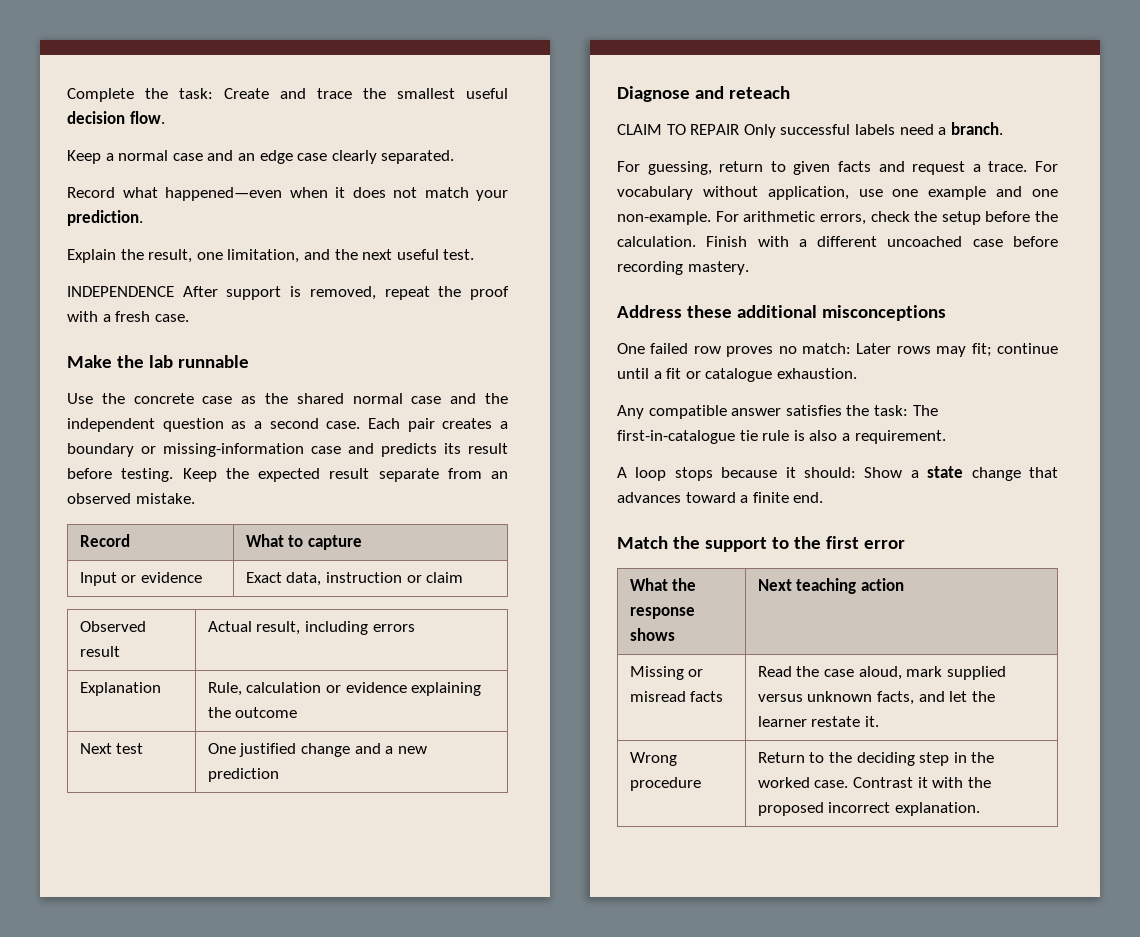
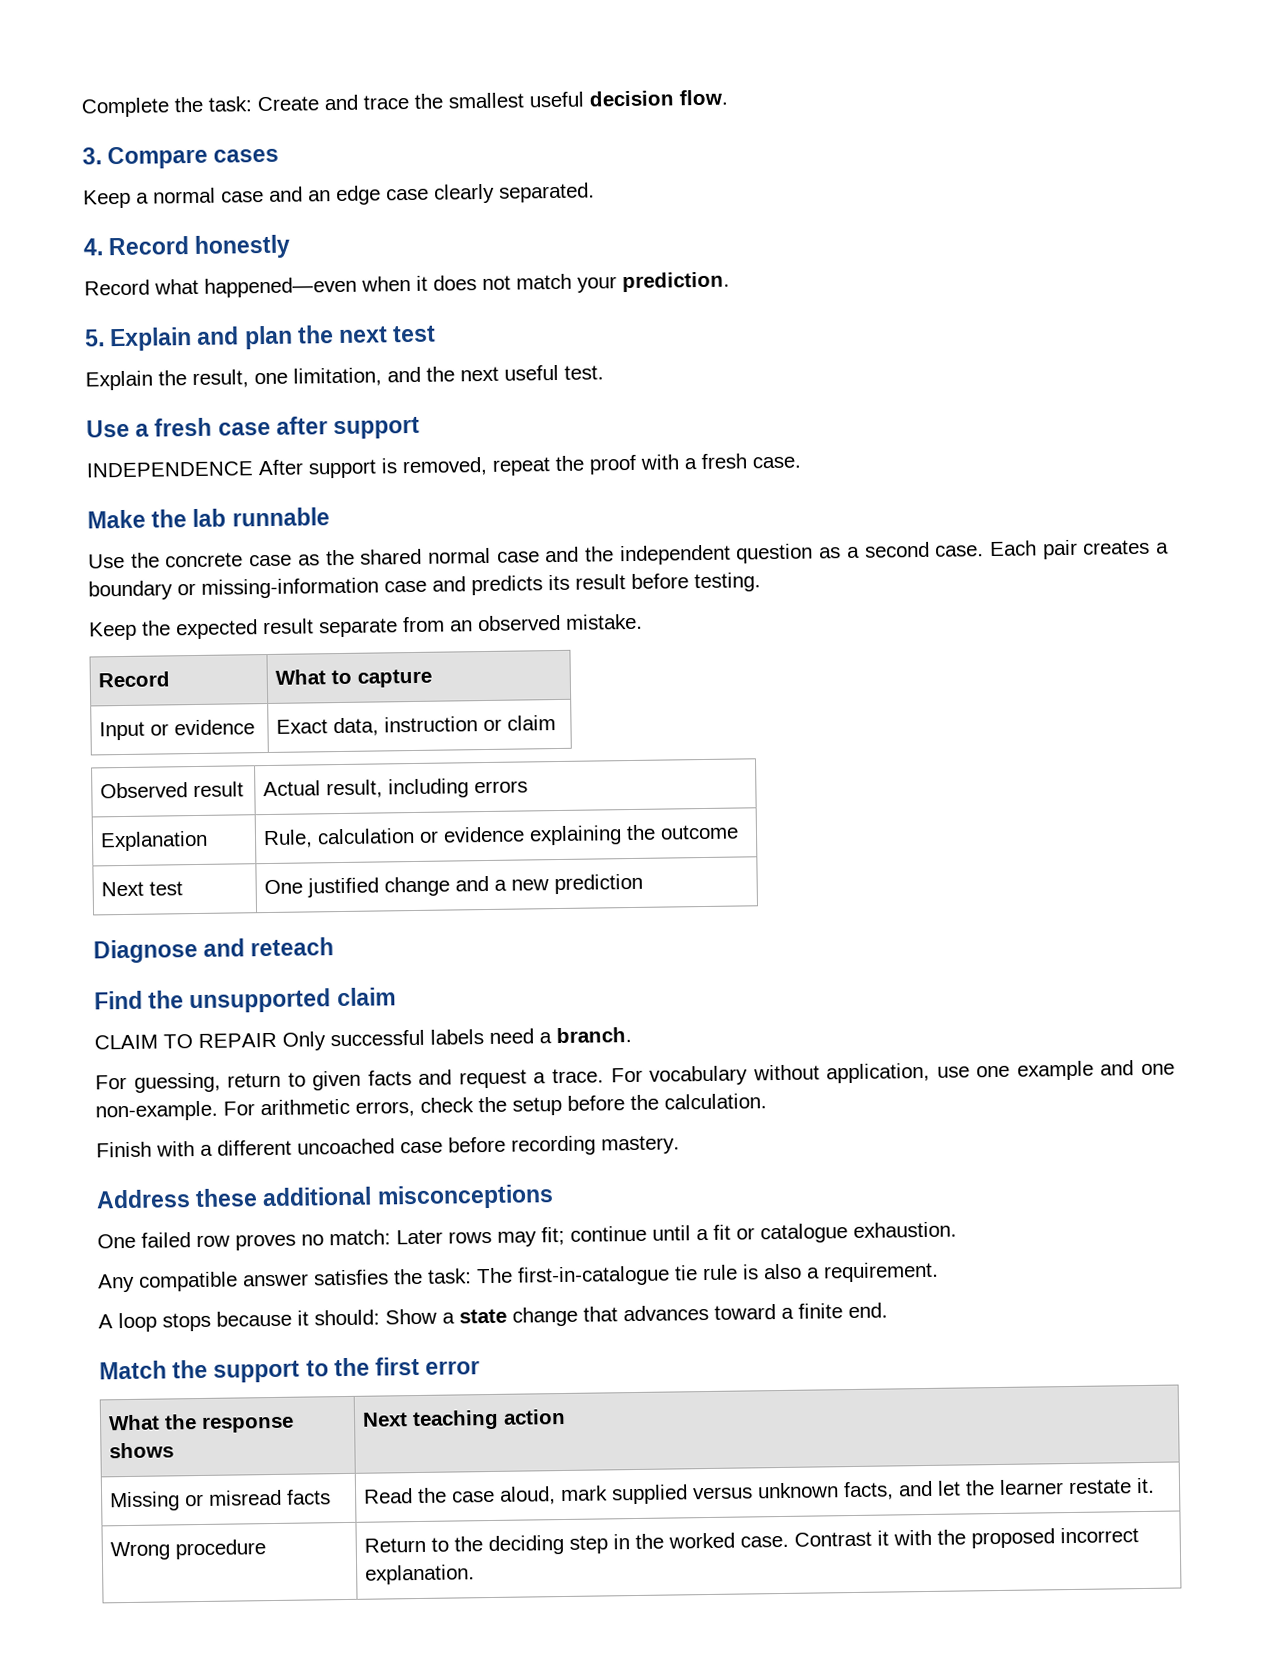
(165, 117) none -> [82,145,280,170] // 3. Compare cases
(455, 157) none -> [83,234,292,259] // 4. Record honestly
(143, 218) none -> [84,325,437,352] // 5. Explain and plan the next test
(475, 254) none -> [86,416,421,440] // Use a fresh case after support
(174, 475) none -> (761, 582) //
(790, 92) none -> [94,987,396,1014] // Find the unsupported claim
(696, 241) none -> (767, 1101) //

